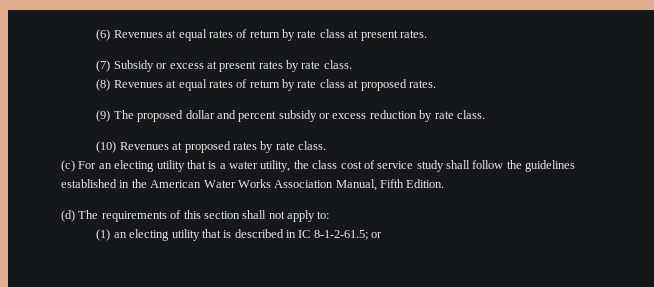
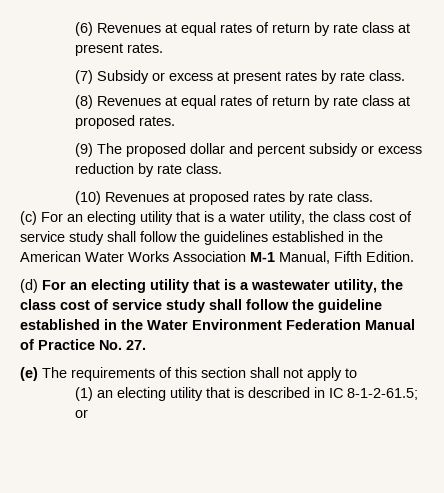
(334, 184) none -> [250,252,275,262] M-1
(75, 216) none -> [42,279,403,293] [20,299,382,313] [20,319,415,330] [20,339,146,350] [20,367,38,381] For an electing utility that is a wastewater utility, the class cost of service study shall follow the guideline established in the Water Environment Federation Manual of Practice No. 27. // (e)
[317,211,330,219] to: -> [345,368,357,378] to

